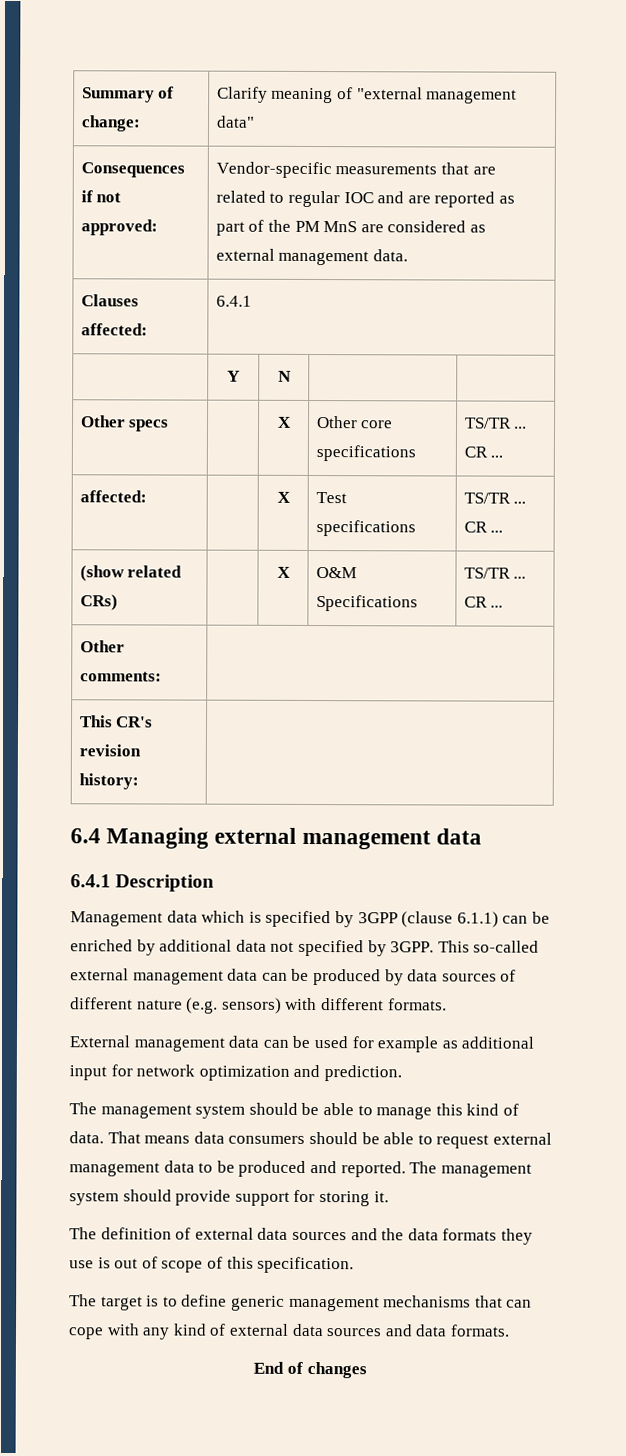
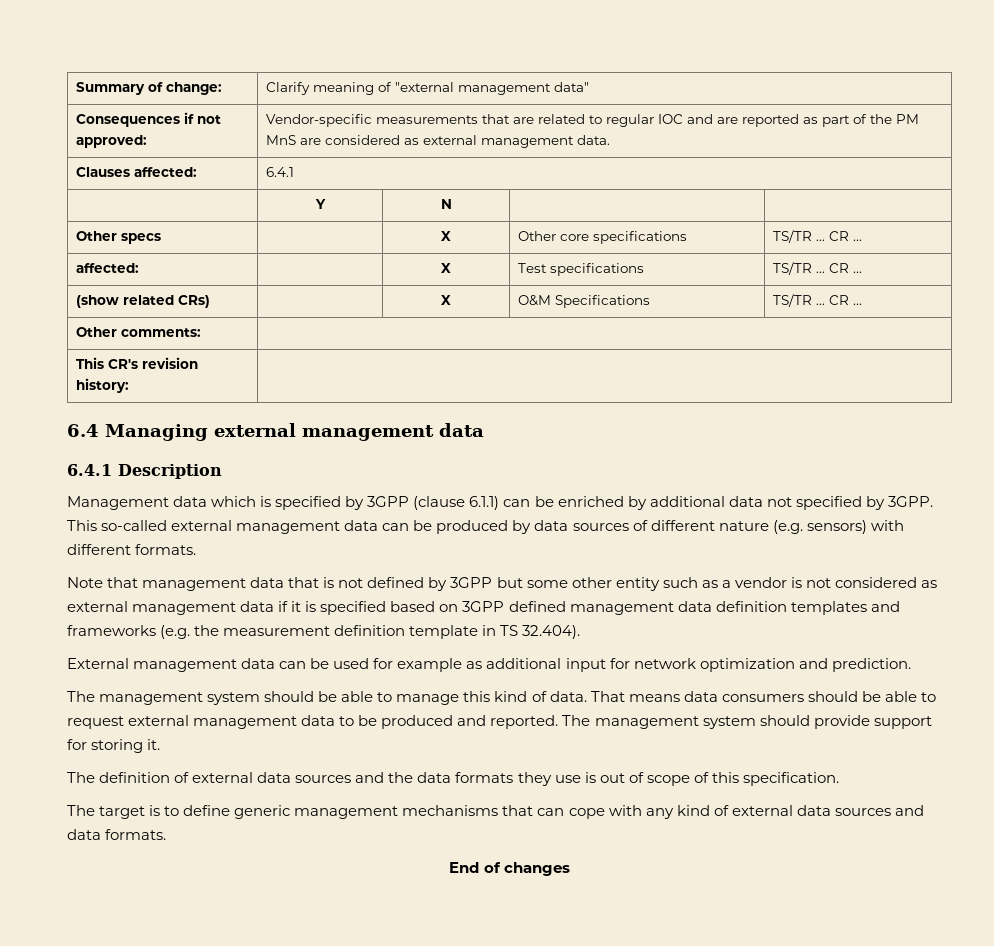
(447, 1004) none -> [67,577,938,591] [67,601,900,615] [67,625,581,639] // Note that management data that is not defined by 3GPP but some other entity such as a vendor is not considered as external management data if it is specified based on 3GPP defined management data definition templates and frameworks (e.g. the measurement definition template in TS 32.404).

